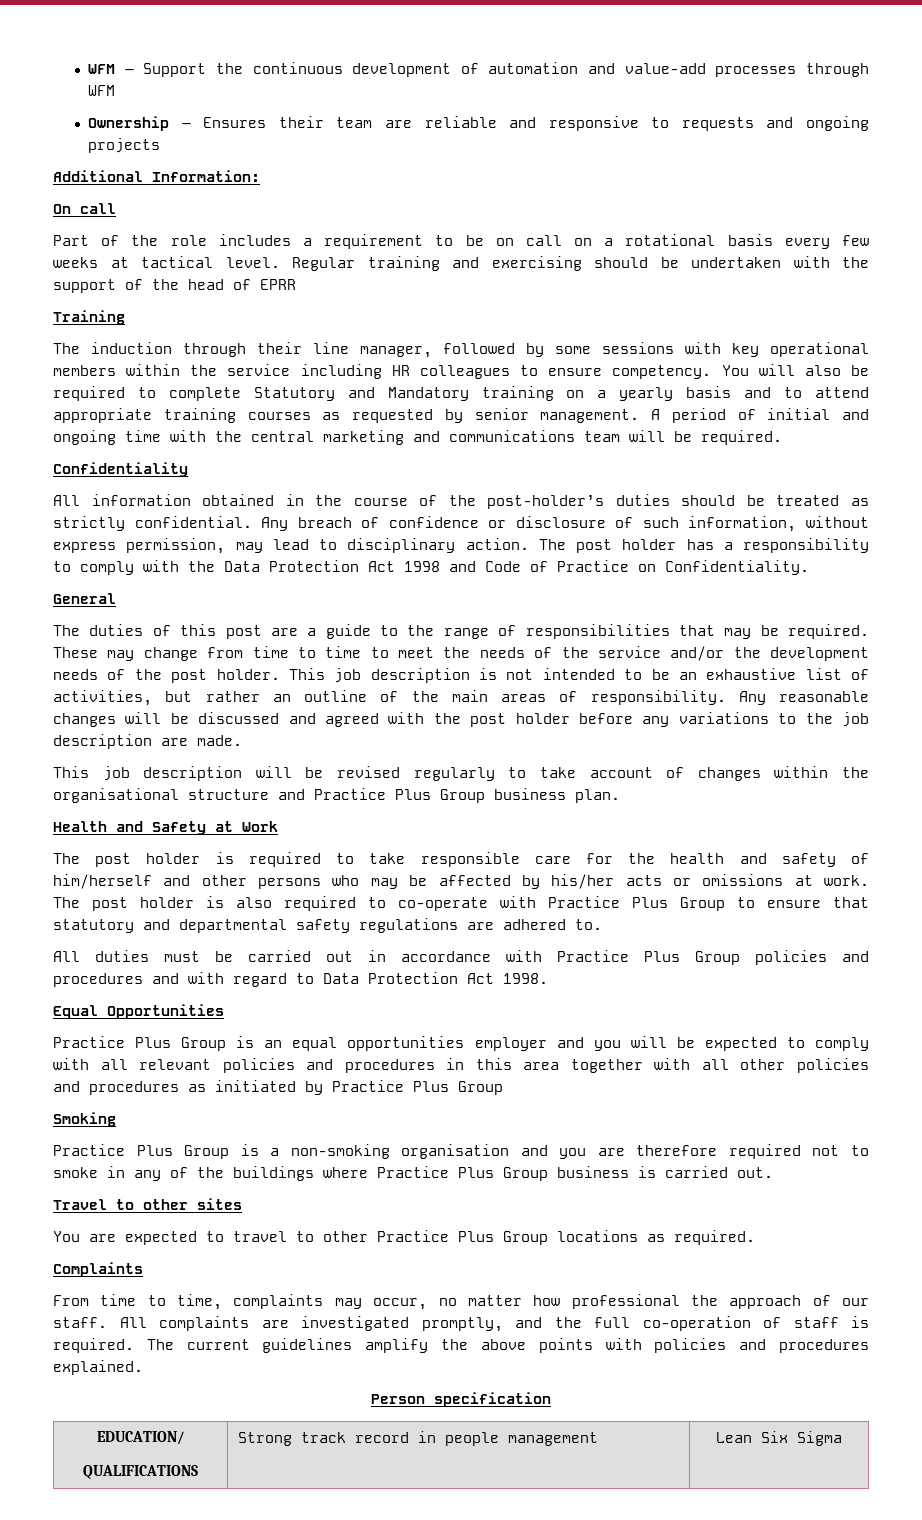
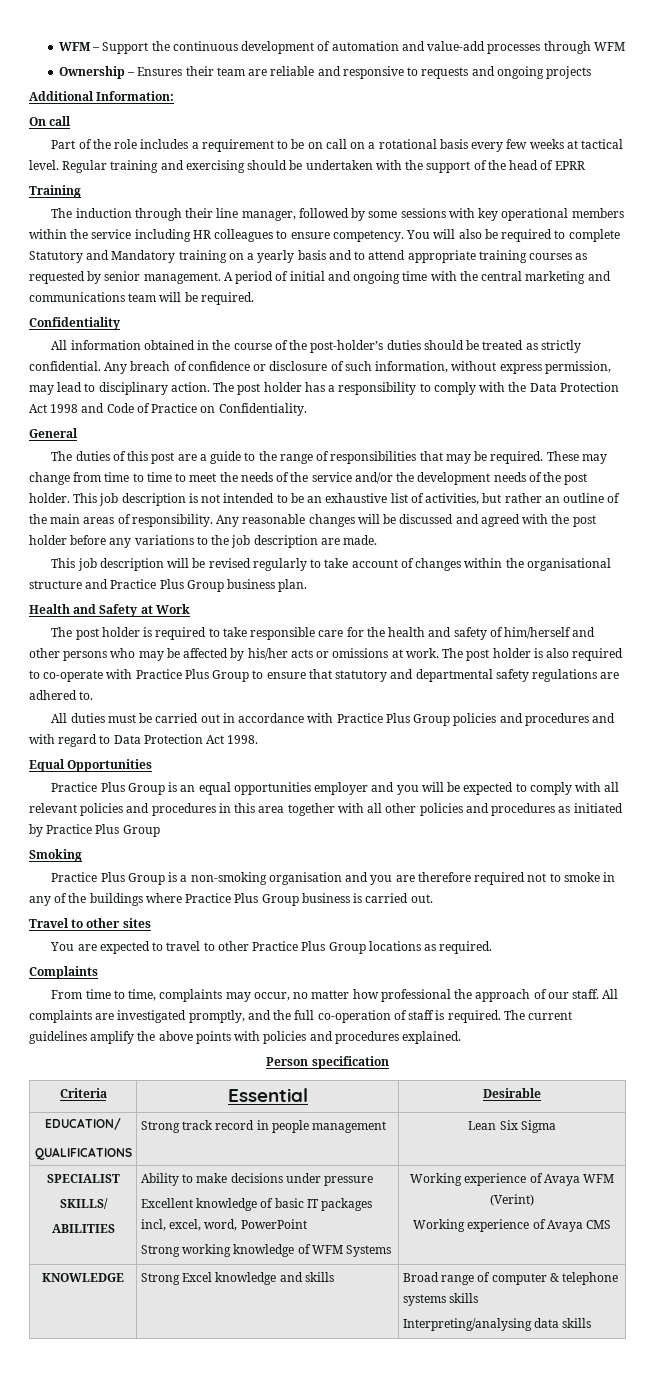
(551, 1399) none -> [59,1088,107,1098] [227,1088,308,1102] [483,1088,541,1098] // Criteria | Essential | Desirable
(842, 1438) none -> [46,1174,120,1183] [59,1198,108,1209] [51,1224,115,1233] [140,1173,374,1186] [140,1198,373,1211] [140,1219,307,1231] [140,1244,392,1257] [410,1173,614,1186] [490,1194,534,1206] [413,1219,611,1232] [42,1273,124,1282] [140,1272,334,1285] [402,1272,619,1285] [402,1293,479,1306] [402,1318,592,1331] // SPECIALIST // SKILLS/ // ABILITIES | Ability to make decisions under pressure // Excellent knowledge of basic IT packages incl, excel, word, PowerPoint // Strong working knowledge of WFM Systems | Working experience of Avaya WFM (Verint) // Working experience of Avaya CMS // KNOWLEDGE | Strong Excel knowledge and skills | Broad range of computer & telephone systems skills // Interpreting/analysing data skills

